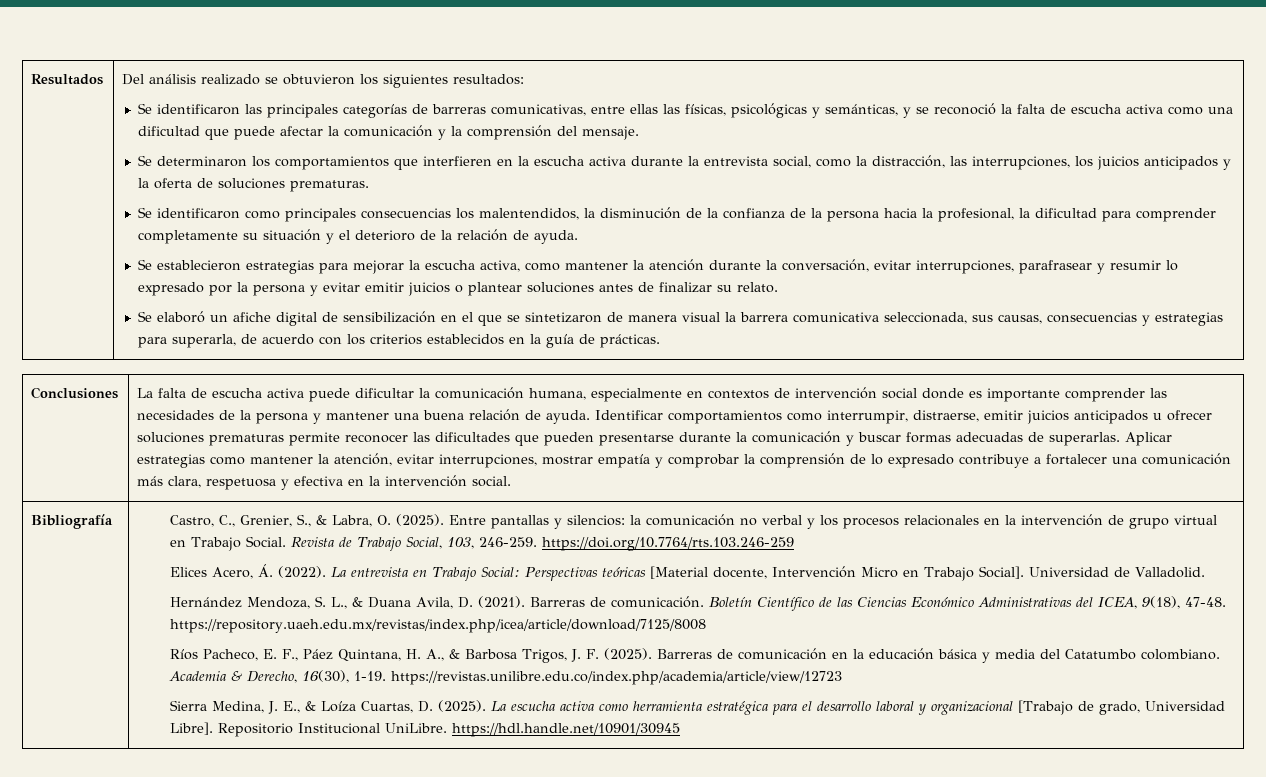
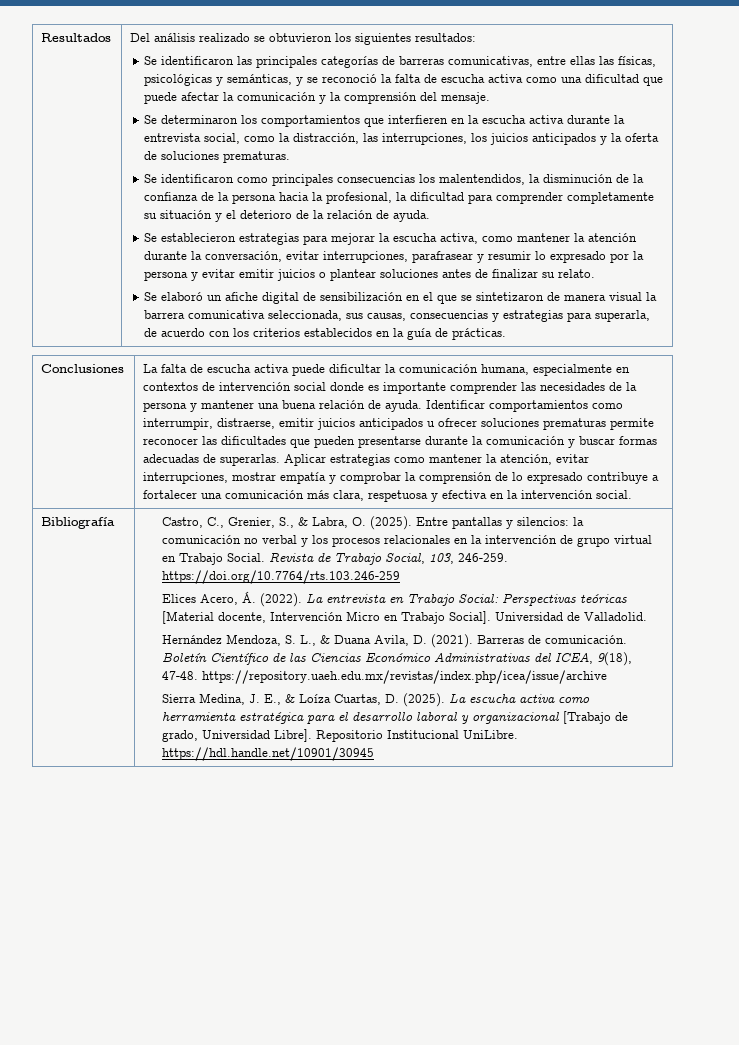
[170,619,707,633] [170,648,1221,663] [169,670,843,685] https://repository.uaeh.edu.mx/revistas/index.php/icea/article/download/7125/8008 // Ríos Pacheco, E. F., Páez Quintana, H. A., & Barbosa Trigos, J. F. (2025). Barreras de comunicación en la educación básica y media del Catatumbo colombiano. Academia & Derecho, 16(30), 1-19. https://revistas.unilibre.edu.co/index.php/academia/article/view/12723 -> [201,670,607,684] https://repository.uaeh.edu.mx/revistas/index.php/icea/issue/archive

